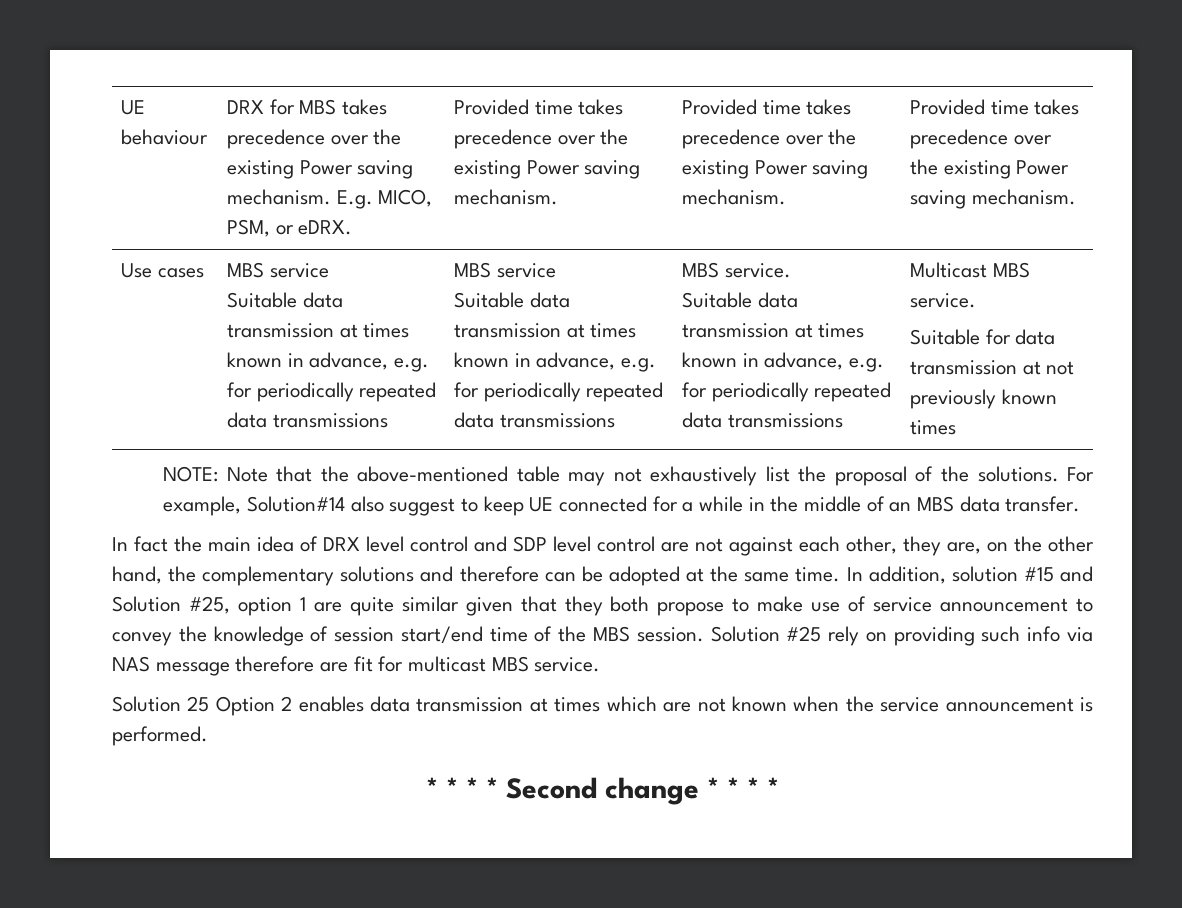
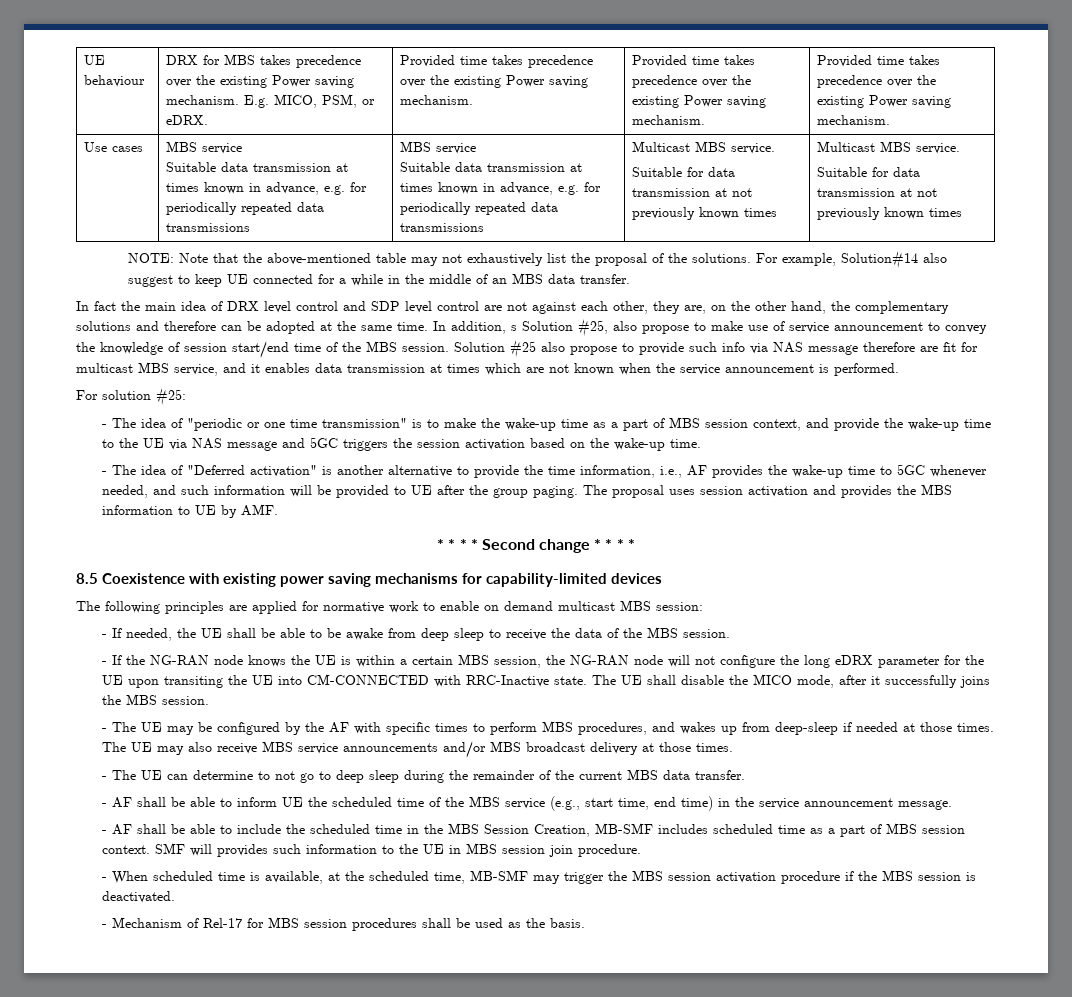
[681,262,791,278] [681,292,798,308] [681,323,865,338] [681,352,884,372] [681,382,892,402] [681,412,843,428] MBS service. // Suitable data transmission at times known in advance, e.g. for periodically repeated data transmissions -> [632,141,776,154] [632,167,736,177] [632,188,753,197] [632,207,778,220] Multicast MBS service. // Suitable for data transmission at not previously known times
[951,566,1093,582] [112,596,650,616] solution #15 and Solution #25, option 1 are quite similar given that they both -> [511,319,637,337] s Solution #25, also
[828,626,975,646] rely on providing -> [541,342,684,355] also propose to provide
[534,657,601,672] [112,696,293,716] service. // Solution 25 Option 2 -> [174,363,260,376] service, and it
(208, 736) none -> [76,388,186,406] [102,417,992,431] [102,437,702,451] [102,464,988,478] [102,484,953,498] [102,504,279,518] // For solution #25: // - The idea of "periodic or one time transmission" is to make the wake-up time as a part of MBS session context, and provide the wake-up time to the UE via NAS message and 5GC triggers the session activation based on the wake-up time. // - The idea of "Deferred activation" is another alternative to provide the time information, i.e., AF provides the wake-up time to 5GC whenever needed, and such information will be provided to UE after the group paging. The proposal uses session activation and provides the MBS information to UE by AMF.
(779, 787) none -> [76,573,663,587] [76,600,703,614] [102,627,731,641] [102,654,985,668] [102,674,991,688] [102,694,210,705] [102,721,995,735] [102,741,734,758] [102,769,746,783] [102,796,953,811] [102,823,966,837] [102,843,642,857] [102,870,977,884] [102,891,176,903] [102,917,586,931] // 8.5 Coexistence with existing power saving mechanisms for capability-limited devices // The following principles are applied for normative work to enable on demand multicast MBS session: // - If needed, the UE shall be able to be awake from deep sleep to receive the data of the MBS session. // - If the NG-RAN node knows the UE is within a certain MBS session, the NG-RAN node will not configure the long eDRX parameter for the UE upon transiting the UE into CM-CONNECTED with RRC-Inactive state. The UE shall disable the MICO mode, after it successfully joins the MBS session. // - The UE may be configured by the AF with specific times to perform MBS procedures, and wakes up from deep-sleep if needed at those times. The UE may also receive MBS service announcements and/or MBS broadcast delivery at those times. // - The UE can determine to not go to deep sleep during the remainder of the current MBS data transfer. // - AF shall be able to inform UE the scheduled time of the MBS service (e.g., start time, end time) in the service announcement message. // - AF shall be able to include the scheduled time in the MBS Session Creation, MB-SMF includes scheduled time as a part of MBS session context. SMF will provides such information to the UE in MBS session join procedure. // - When scheduled time is available, at the scheduled time, MB-SMF may trigger the MBS session activation procedure if the MBS session is deactivated. // - Mechanism of Rel-17 for MBS session procedures shall be used as the basis.

